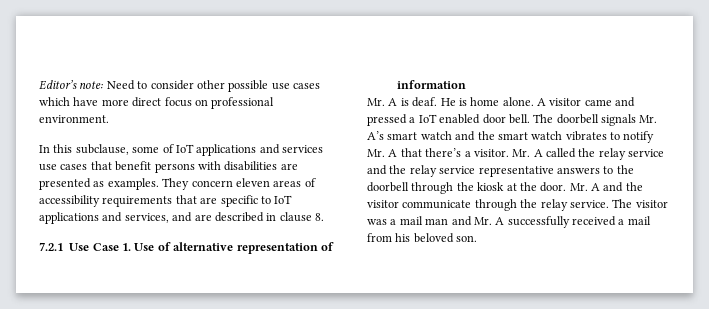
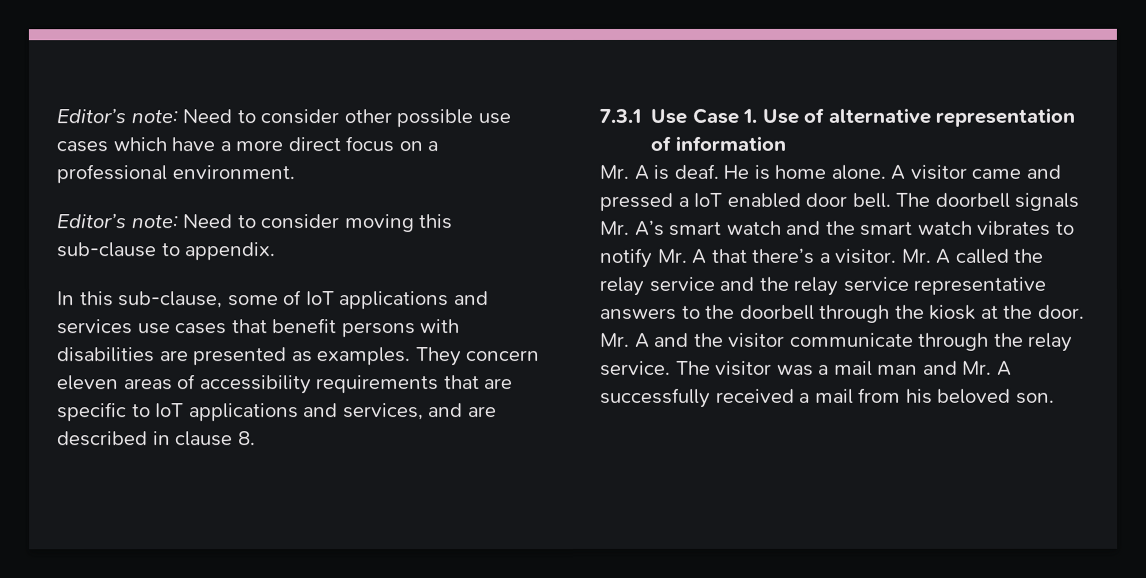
(99, 101) none -> [219,141,231,152] a
(208, 102) none -> [427,141,439,152] a
(109, 119) none -> [56,213,453,233] [56,242,276,261] // Editor’s note: Need to consider moving this sub-clause to appendix.
[75,144,129,155] subclause, -> [118,291,224,309] sub-clause,
[39,242,63,251] 7.2.1 -> [599,108,641,123] 7.3.1

